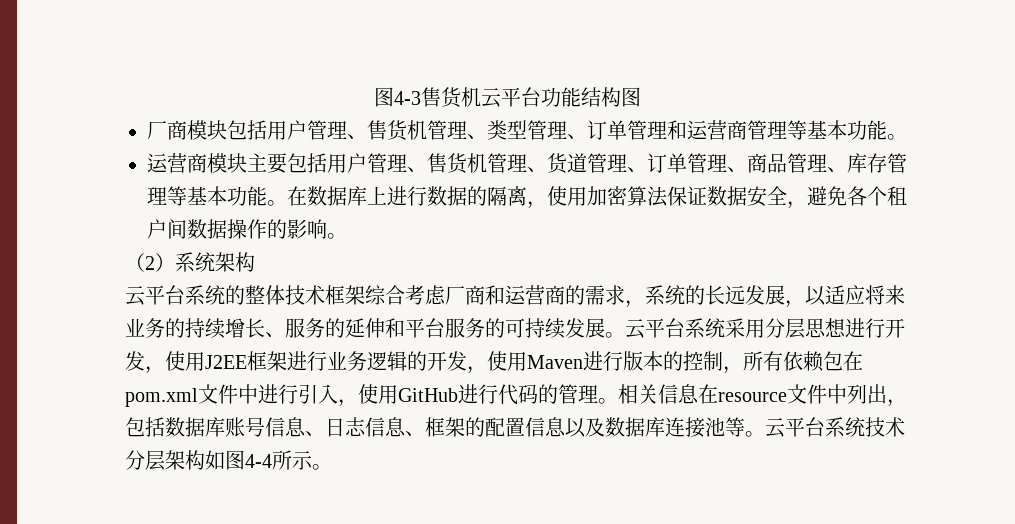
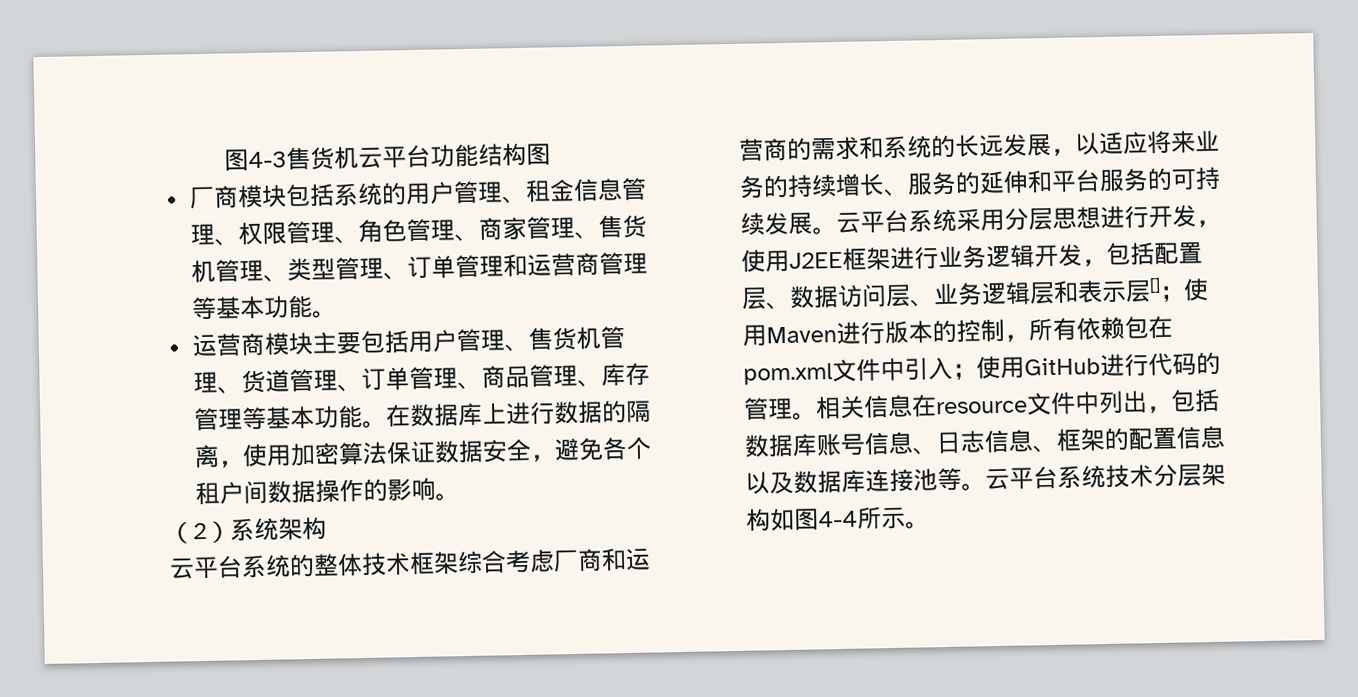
[267,120,368,140] 用户管理、 -> [332,177,647,207] [189,216,599,246] 系统的用户管理、租金信息管理、权限管理、角色管理、商家管理、
[625,300,646,308] ， -> [859,136,885,160] 和
[407,351,488,374] 的开发， -> [1034,242,1204,268] [741,277,1186,310] 开发，包括配置层、数据访问层、业务逻辑层和表示层[]；
[258,384,359,407] 进行引入， -> [904,356,978,381] 引入；

